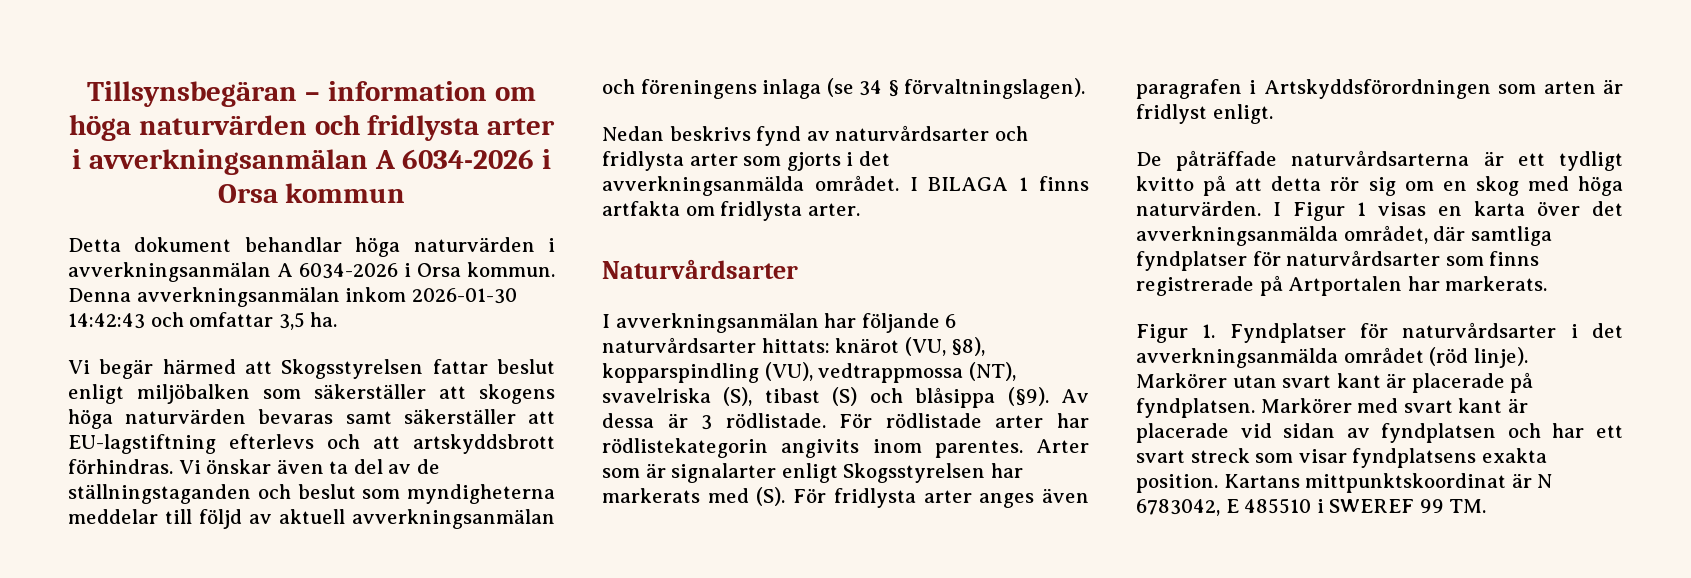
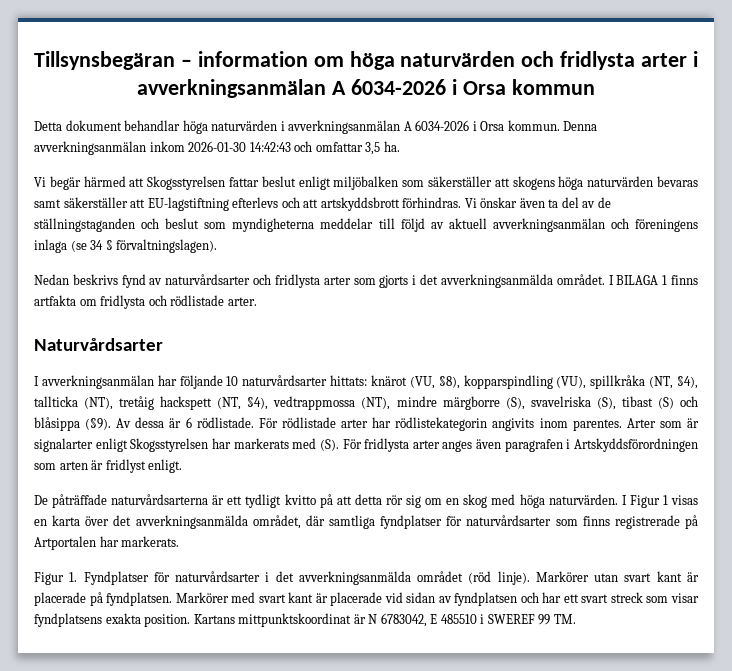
(803, 211) none -> [148,295,225,306] och rödlistade
[945,314,957,328] 6 -> [226,376,239,386] 10
[818,362,1016,383] vedtrappmossa (NT), -> [590,375,698,389] [34,396,525,410] spillkråka (NT, §4), tallticka (NT), tretåig hackspett (NT, §4), vedtrappmossa (NT), mindre märgborre (S),
[701,415,713,430] 3 -> [185,417,192,428] 6

